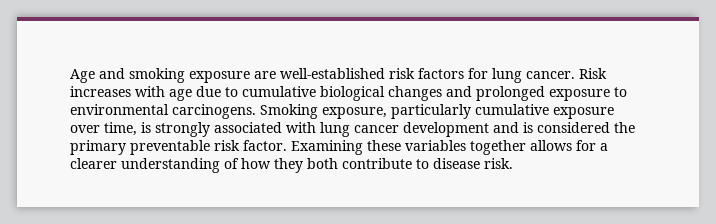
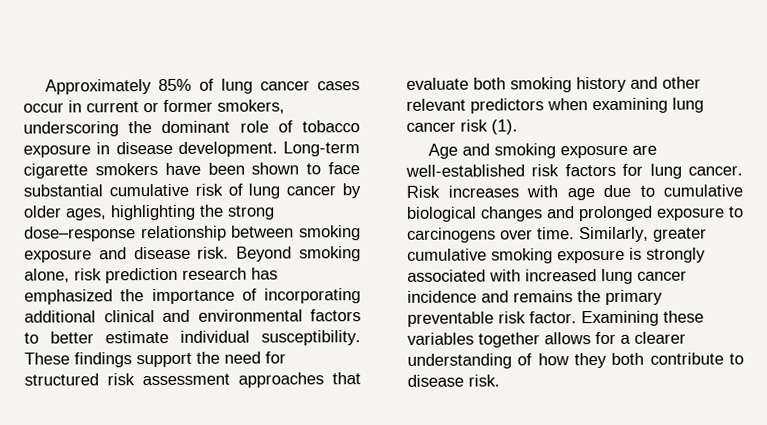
(70, 76) none -> [44,78,360,95] [23,99,285,114] [23,120,360,137] [23,141,360,158] [23,162,360,179] [23,183,361,199] [23,204,275,221] [24,225,362,242] [24,246,362,263] [24,267,278,284] [24,288,361,305] [24,309,361,323] [24,330,361,346] [24,351,286,368] [24,372,361,388] [406,76,701,93] [406,97,704,114] [406,119,518,135] Approximately 85% of lung cancer cases occur in current or former smokers, underscoring the dominant role of tobacco exposure in disease development. Long-term cigarette smokers have been shown to face substantial cumulative risk of lung cancer by older ages, highlighting the strong dose–response relationship between smoking exposure and disease risk. Beyond smoking alone, risk prediction research has emphasized the importance of incorporating additional clinical and environmental factors to better estimate individual susceptibility. These findings support the need for structured risk assessment approaches that evaluate both smoking history and other relevant predictors when examining lung cancer risk (1). //
[70,104,614,119] [70,122,137,136] environmental carcinogens. Smoking exposure, particularly cumulative exposure over time, -> [407,226,707,243] [407,248,625,264] carcinogens over time. Similarly, greater cumulative smoking exposure
[320,122,610,137] lung cancer development and is considered -> [525,268,687,285] [407,290,573,303] increased lung cancer incidence and remains

